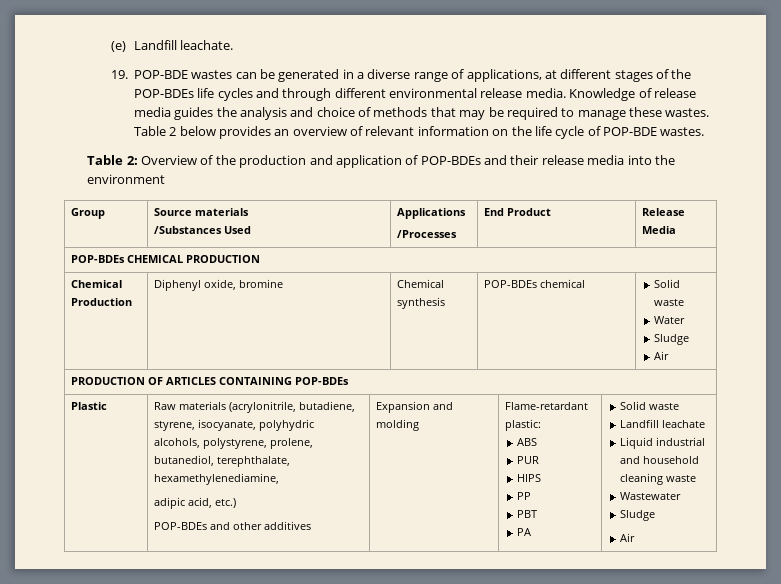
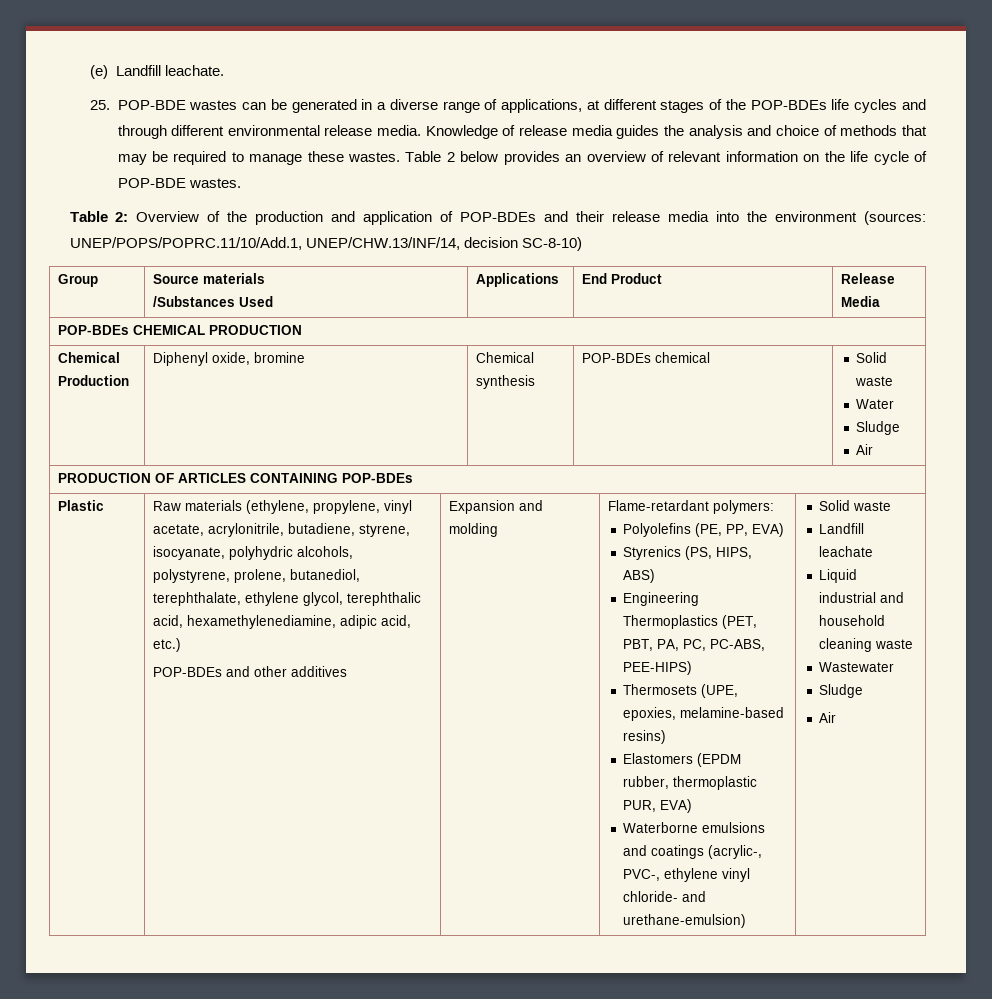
[110,70,128,79] 19. -> [90,100,111,110] 25.
(166, 179) none -> [864,211,927,225] [69,237,582,251] (sources: UNEP/POPS/POPRC.11/10/Add.1, UNEP/CHW.13/INF/14, decision SC-8-10)
[397,230,458,238] // /Processes -> (560, 280) none
[229,401,297,413] (acrylonitrile, -> [246,500,413,514] [153,523,285,537] (ethylene, propylene, vinyl acetate, acrylonitrile,
(291, 461) none -> [245,592,422,606] [153,615,184,628] ethylene glycol, terephthalic acid,
(280, 479) // -> (337, 622) none
[505,419,542,431] [517,438,538,446] [517,456,540,464] [517,474,542,482] [517,492,532,500] [517,510,538,518] [517,528,532,536] plastic: // ABS // PUR // HIPS // PP // PBT // PA -> [713,500,775,514] [623,523,785,537] [623,546,753,560] [623,569,656,583] [623,592,700,606] [623,615,758,629] [623,639,766,651] [623,661,693,675] [623,684,739,698] [623,707,785,721] [623,730,667,744] [623,753,742,767] [623,776,758,790] [623,799,693,813] [623,822,766,833] [623,845,763,859] [623,868,751,882] [623,891,707,902] [623,914,747,928] polymers: // Polyolefins (PE, PP, EVA) // Styrenics (PS, HIPS, ABS) // Engineering Thermoplastics (PET, PBT, PA, PC, PC-ABS, PEE-HIPS) // Thermosets (UPE, epoxies, melamine-based resins) // Elastomers (EPDM rubber, thermoplastic PUR, EVA) // Waterborne emulsions and coatings (acrylic-, PVC-, ethylene vinyl chloride- and urethane-emulsion)

